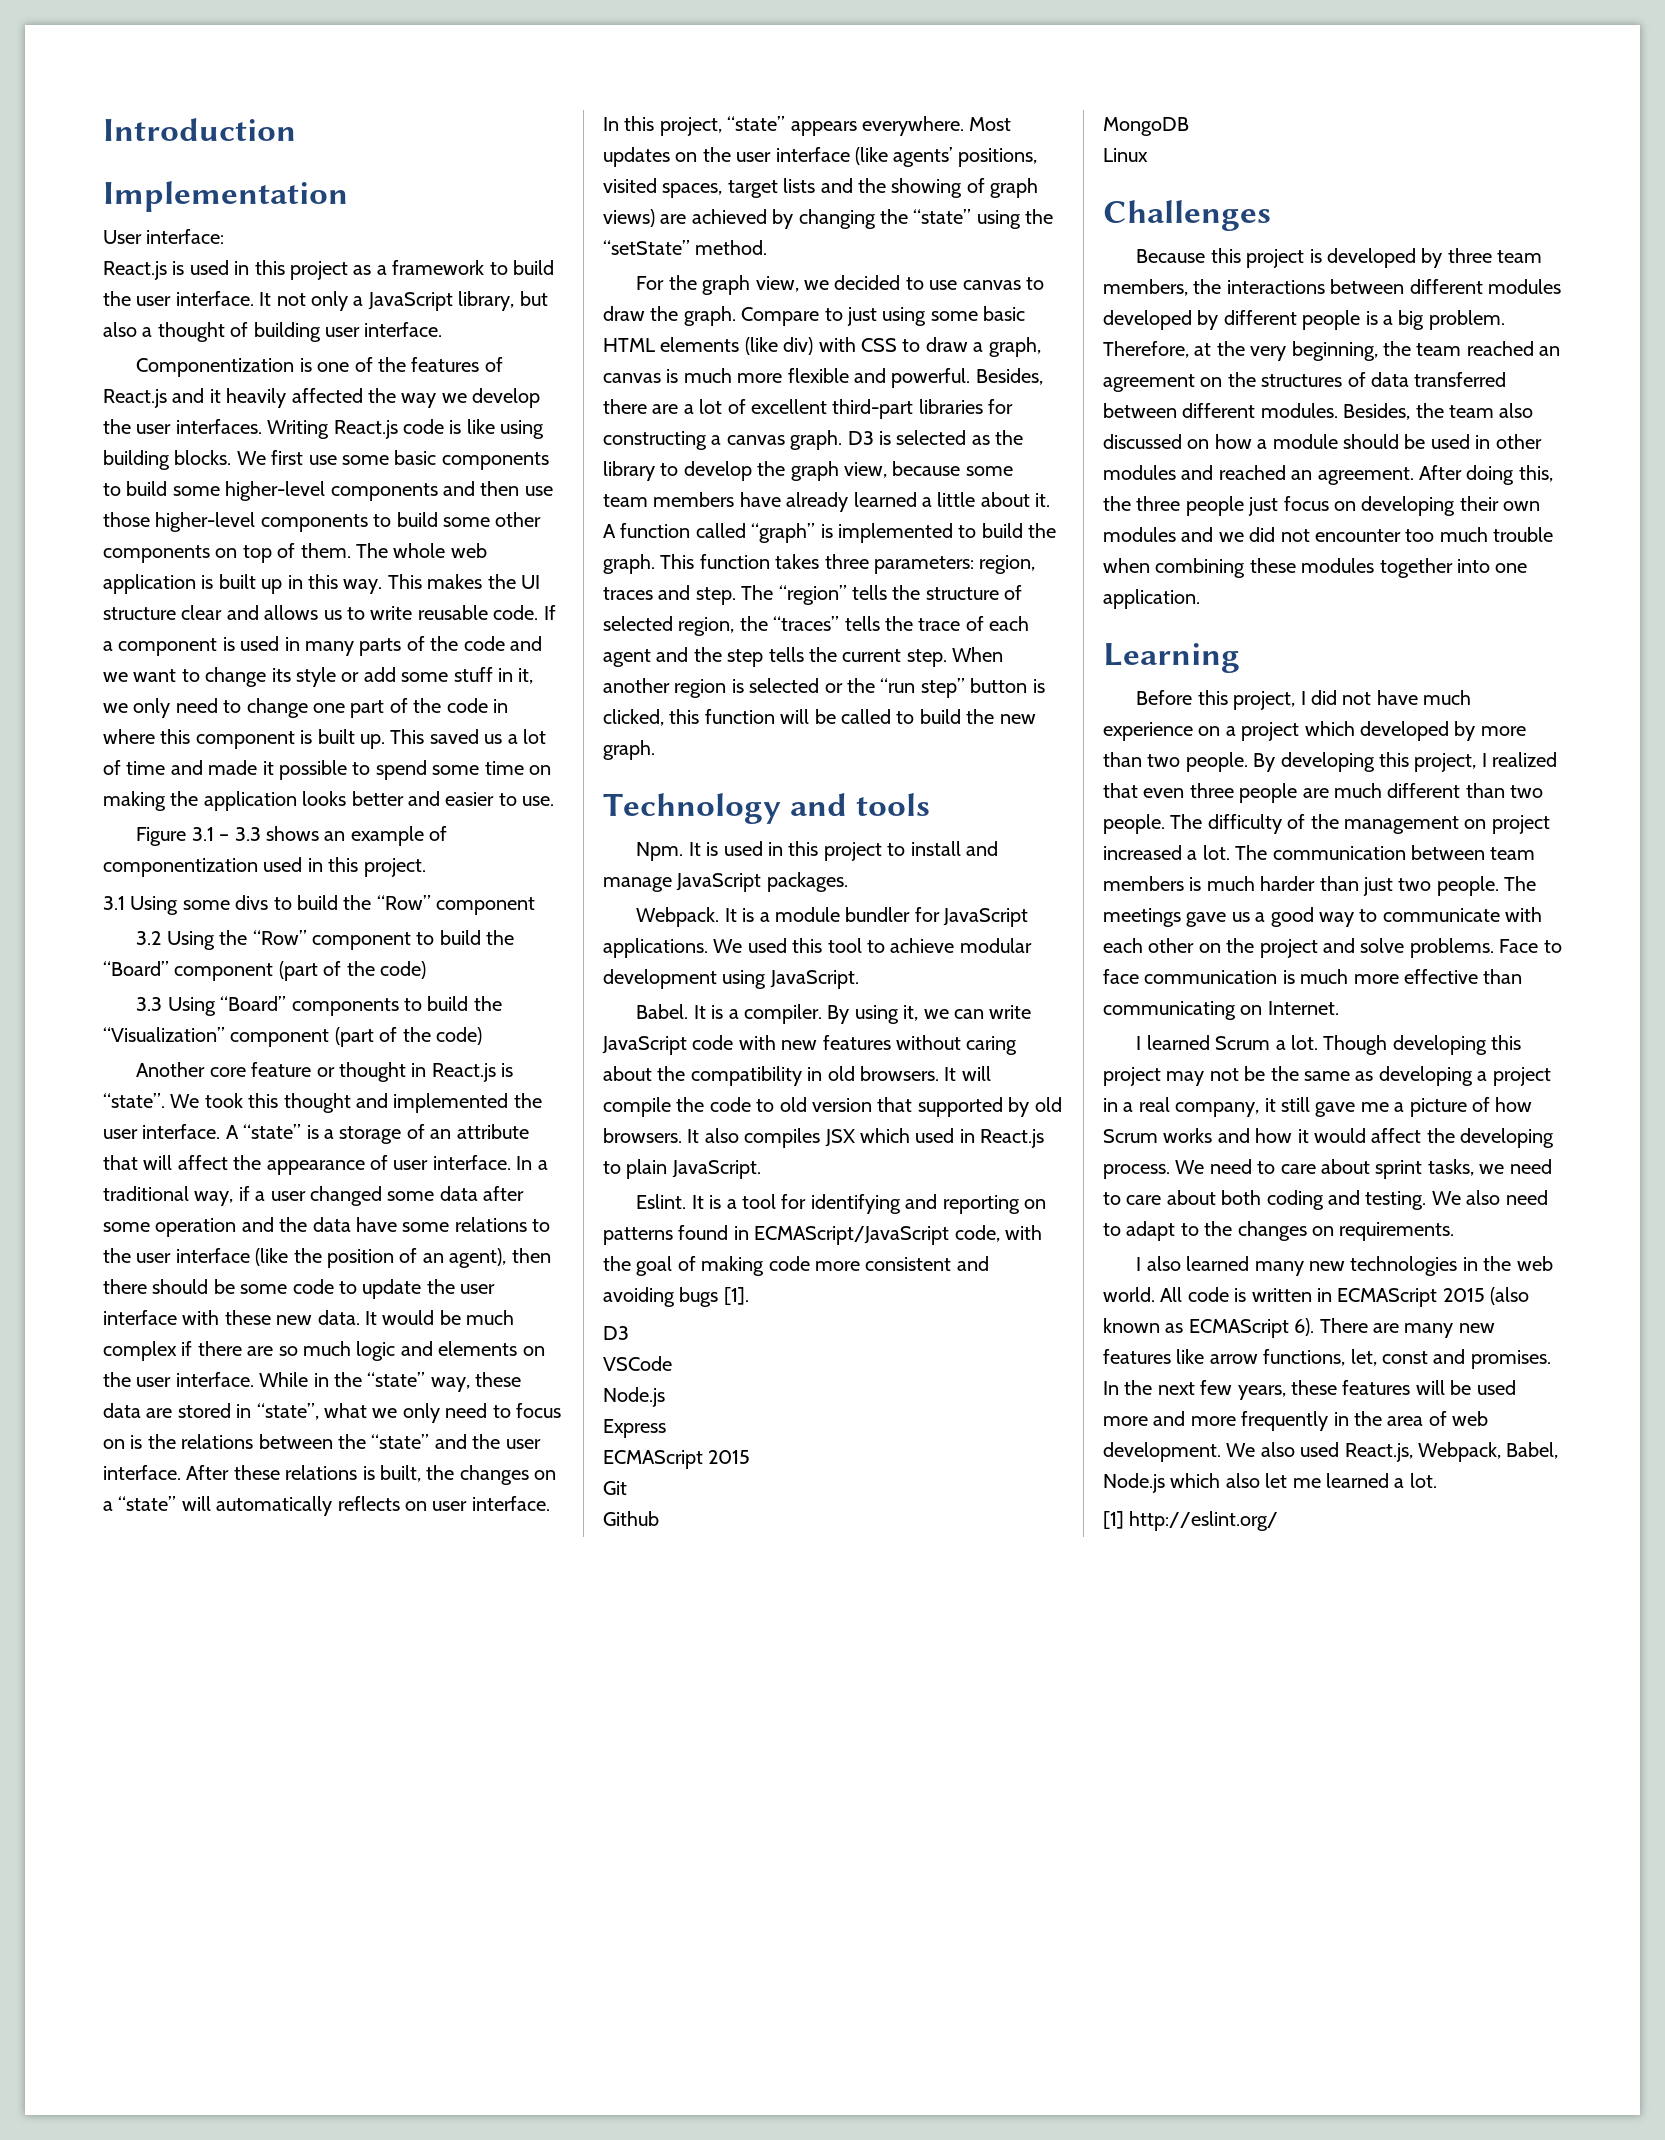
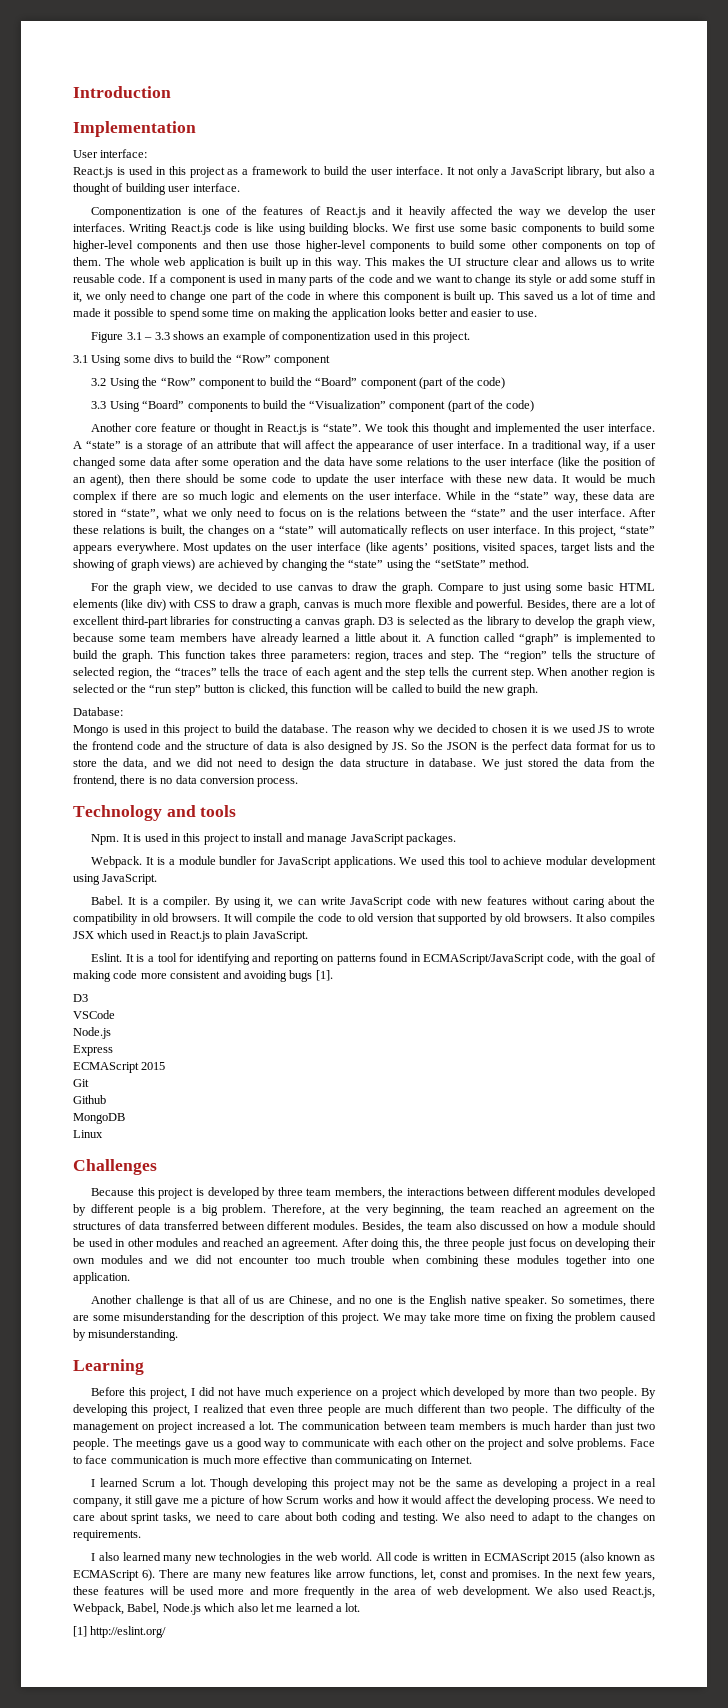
(655, 750) none -> [73,707,123,716] [73,724,656,736] [73,741,655,753] [73,758,655,770] [73,775,299,787] // Database: // Mongo is used in this project to build the database. The reason why we decided to chosen it is we used JS to wrote the frontend code and the structure of data is also designed by JS. So the JSON is the perfect data format for us to store the data, and we did not need to design the data structure in database. We just stored the data from the frontend, there is no data conversion process.
(1200, 599) none -> [91,1295,656,1307] [73,1312,656,1324] [73,1329,179,1341] // Another challenge is that all of us are Chinese, and no one is the English native speaker. So sometimes, there are some misunderstanding for the description of this project. We may take more time on fixing the problem caused by misunderstanding.

